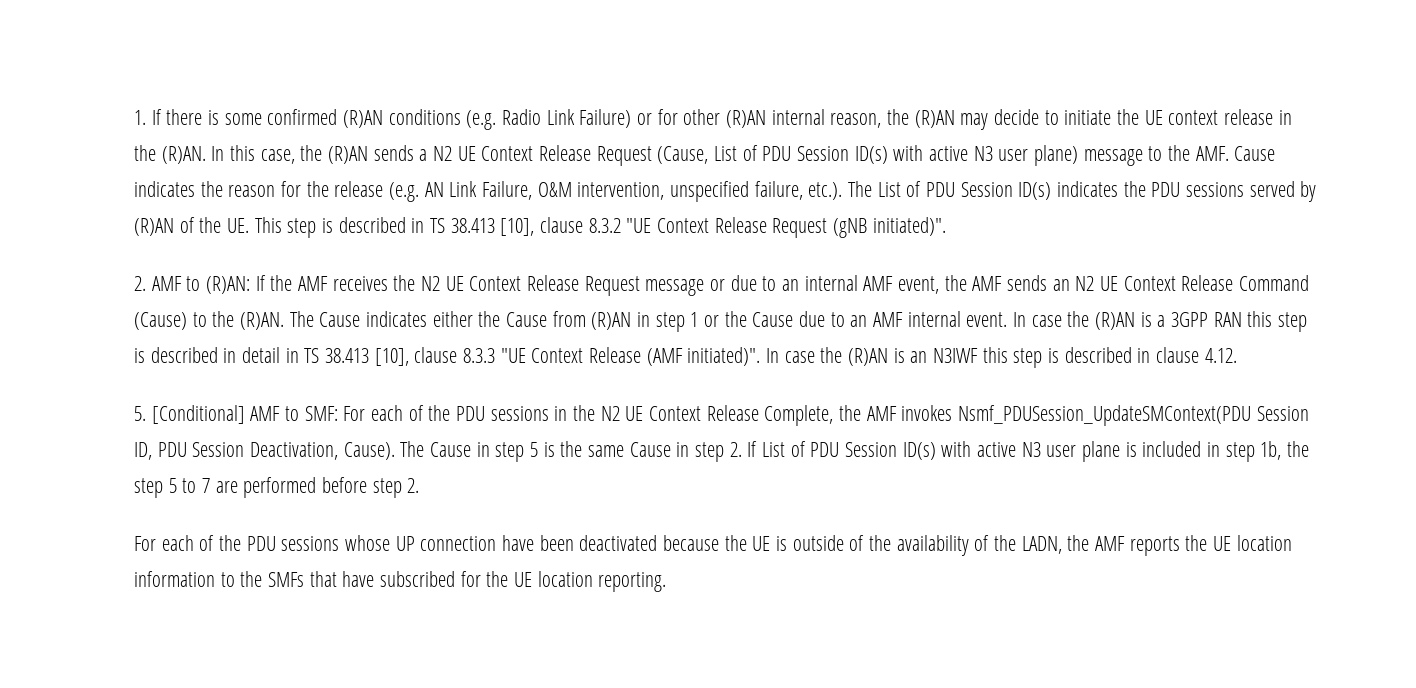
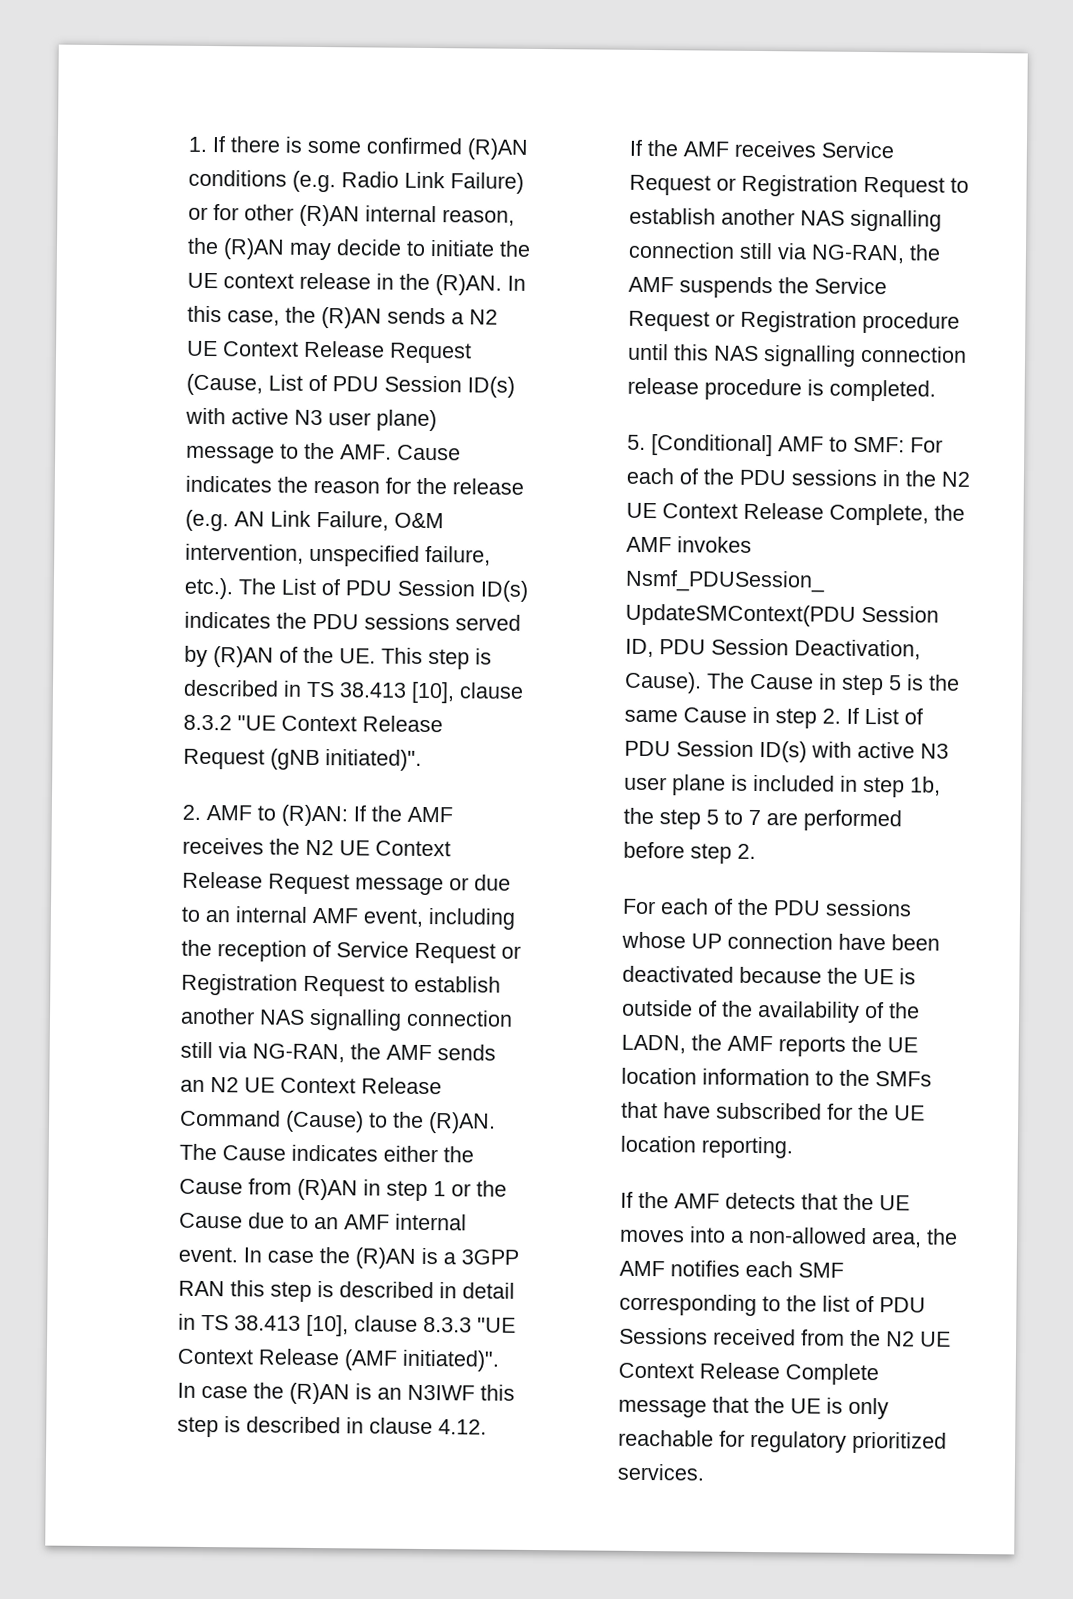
(939, 285) none -> [427,908,516,930] [180,939,521,964] [180,973,501,997] [179,1007,513,1031] [179,1041,345,1063] including the reception of Service Request or Registration Request to establish another NAS signalling connection still via NG-RAN,
(1237, 355) none -> [628,139,894,159] [628,174,969,198] [628,207,942,232] [627,241,941,264] [627,276,887,299] [627,310,960,334] [626,343,967,367] [626,377,936,402] // If the AMF receives Service Request or Registration Request to establish another NAS signalling connection still via NG-RAN, the AMF suspends the Service Request or Registration procedure until this NAS signalling connection release procedure is completed.
(667, 582) none -> [619,1191,910,1211] [618,1226,958,1248] [618,1260,844,1278] [618,1293,926,1317] [618,1327,951,1347] [617,1362,879,1386] [617,1396,889,1420] [617,1429,947,1454] [616,1463,704,1481] // If the AMF detects that the UE moves into a non-allowed area, the AMF notifies each SMF corresponding to the list of PDU Sessions received from the N2 UE Context Release Complete message that the UE is only reachable for regulatory prioritized services.

